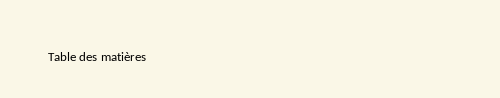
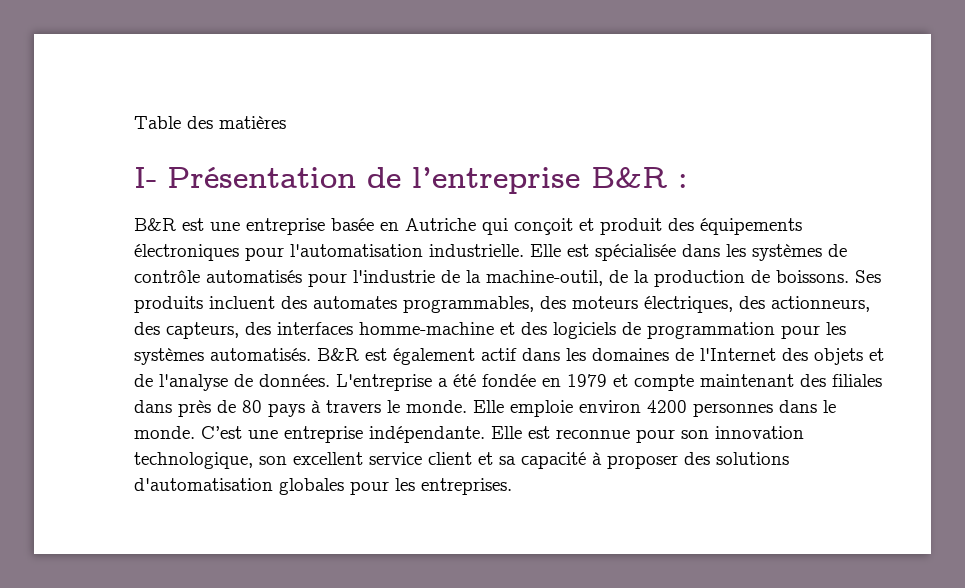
(146, 56) none -> [134,167,689,194] [134,218,802,235] [134,244,847,261] [134,270,881,287] [134,296,870,313] [134,322,846,339] [134,348,884,365] [134,374,882,391] [134,400,836,417] [134,426,804,443] [134,452,789,469] [134,478,512,495] // I- Présentation de l’entreprise B&R : // B&R est une entreprise basée en Autriche qui conçoit et produit des équipements électroniques pour l'automatisation industrielle. Elle est spécialisée dans les systèmes de contrôle automatisés pour l'industrie de la machine-outil, de la production de boissons. Ses produits incluent des automates programmables, des moteurs électriques, des actionneurs, des capteurs, des interfaces homme-machine et des logiciels de programmation pour les systèmes automatisés. B&R est également actif dans les domaines de l'Internet des objets et de l'analyse de données. L'entreprise a été fondée en 1979 et compte maintenant des filiales dans près de 80 pays à travers le monde. Elle emploie environ 4200 personnes dans le monde. C’est une entreprise indépendante. Elle est reconnue pour son innovation technologique, son excellent service client et sa capacité à proposer des solutions d'automatisation globales pour les entreprises.

